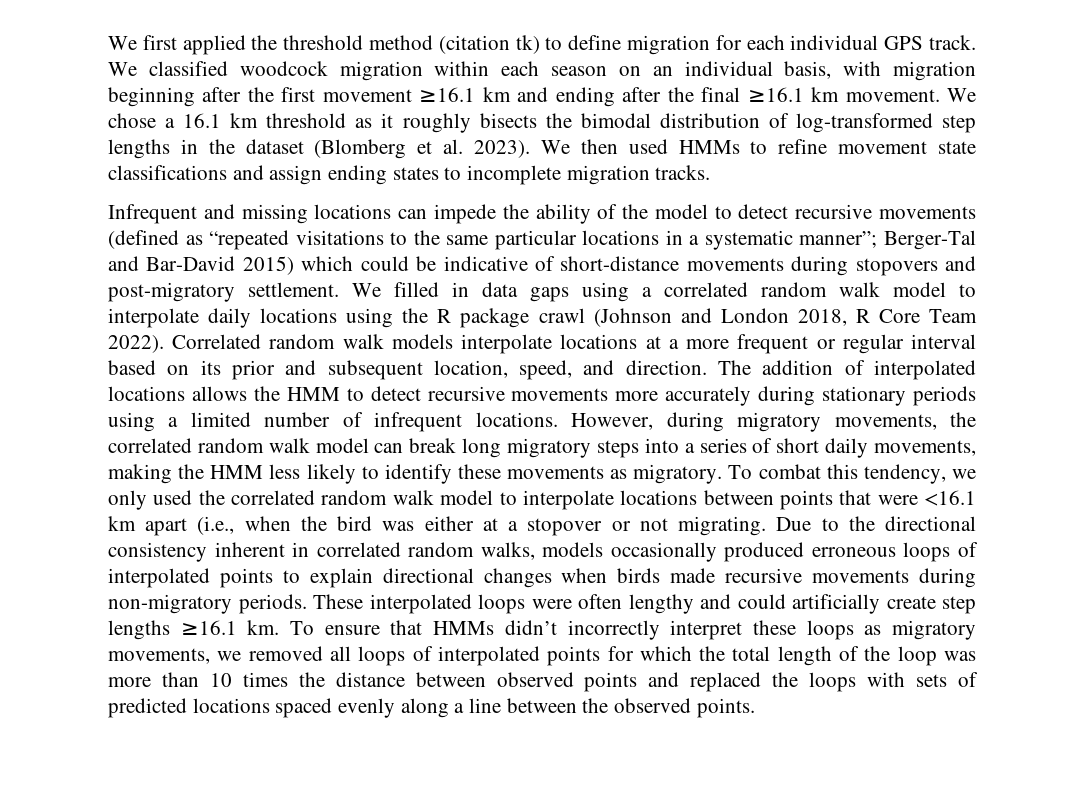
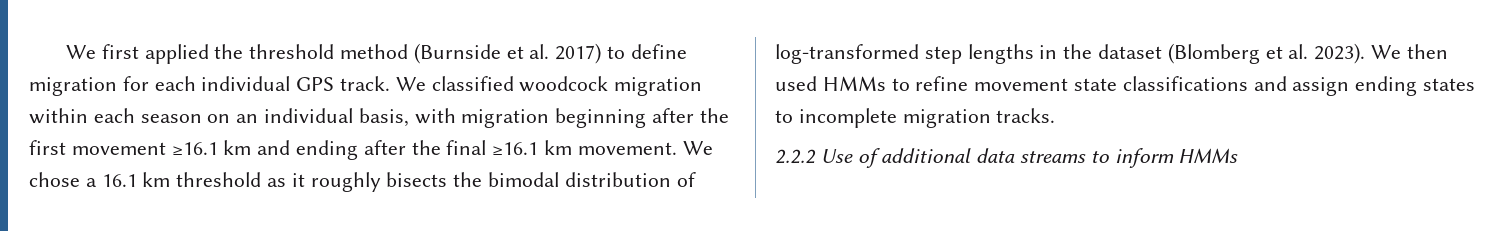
[438,35,540,54] (citation tk) -> [413,43,602,64] (Burnside et al. 2017)
[108,204,977,224] [108,230,977,250] [108,256,976,276] [108,282,976,302] [108,308,977,328] [108,334,977,354] [108,360,976,380] [108,386,976,406] [108,412,977,432] [108,438,977,458] [108,464,976,484] [108,490,977,510] [108,516,977,536] [108,542,978,562] [108,568,976,588] [108,594,976,614] [108,620,977,640] [108,646,976,666] [108,672,978,692] [108,698,755,718] Infrequent and missing locations can impede the ability of the model to detect recursive movements (defined as “repeated visitations to the same particular locations in a systematic manner”; Berger-Tal and Bar-David 2015) which could be indicative of short-distance movements during stopovers and post-migratory settlement. We filled in data gaps using a correlated random walk model to interpolate daily locations using the R package crawl (Johnson and London 2018, R Core Team 2022). Correlated random walk models interpolate locations at a more frequent or regular interval based on its prior and subsequent location, speed, and direction. The addition of interpolated locations allows the HMM to detect recursive movements more accurately during stationary periods using a limited number of infrequent locations. However, during migratory movements, the correlated random walk model can break long migratory steps into a series of short daily movements, making the HMM less likely to identify these movements as migratory. To combat this tendency, we only used the correlated random walk model to interpolate locations between points that were <16.1 km apart (i.e., when the bird was either at a stopover or not migrating. Due to the directional consistency inherent in correlated random walks, models occasionally produced erroneous loops of interpolated points to explain directional changes when birds made recursive movements during non-migratory periods. These interpolated loops were often lengthy and could artificially create step lengths ≥16.1 km. To ensure that HMMs didn’t incorrectly interpret these loops as migratory movements, we removed all loops of interpolated points for which the total length of the loop was more than 10 times the distance between observed points and replaced the loops with sets of predicted locations spaced evenly along a line between the observed points. -> [775,148,1239,168] 2.2.2 Use of additional data streams to inform HMMs

